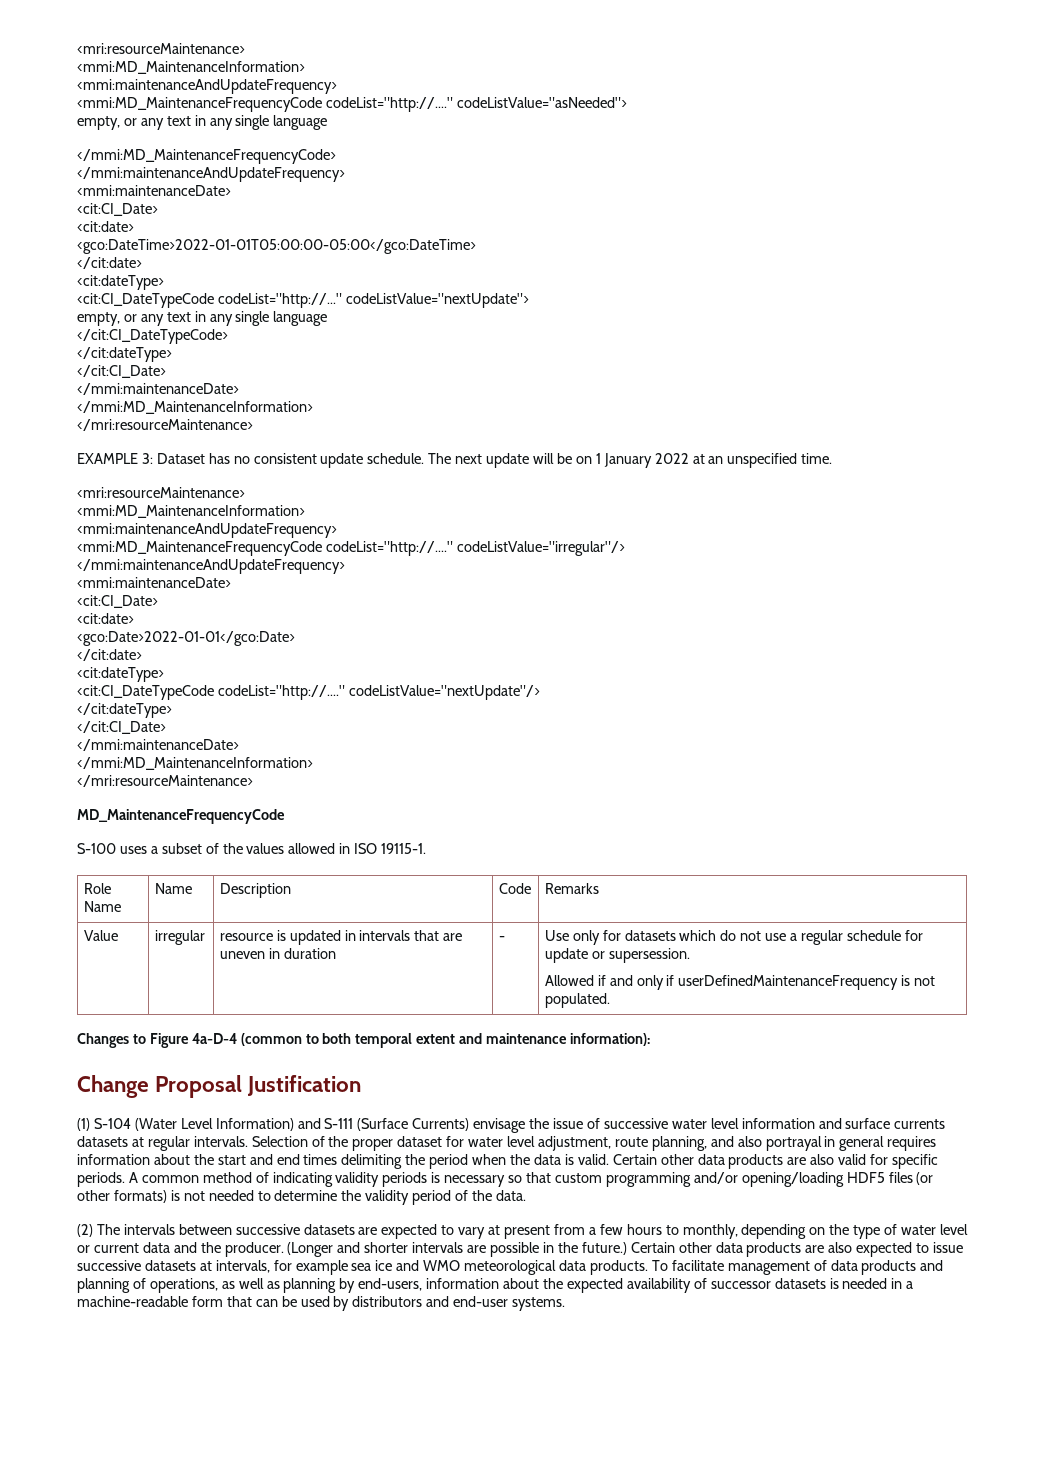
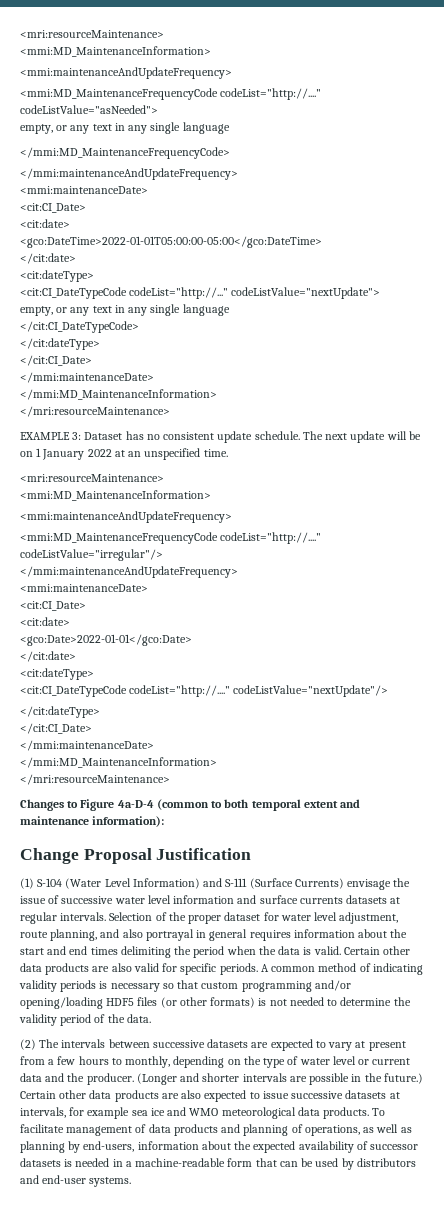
[77,809,285,824] [77,843,427,854] [83,883,111,894] [83,901,121,912] [154,883,192,894] [219,883,291,898] [498,883,531,894] [544,883,599,894] [83,930,118,941] [154,930,205,945] [219,930,463,945] [219,948,336,959] [498,936,505,941] [544,930,923,945] [544,948,690,963] [544,975,936,990] [544,993,610,1008] // MD_MaintenanceFrequencyCode // S-100 uses a subset of the values allowed in ISO 19115-1. // Role Name | Name | Description | Code | Remarks // Value | irregular | resource is updated in intervals that are uneven in duration | - | Use only for datasets which do not use a regular schedule for update or supersession. // Allowed if and only if userDefinedMaintenanceFrequency is not populated. -> (170, 779) none

